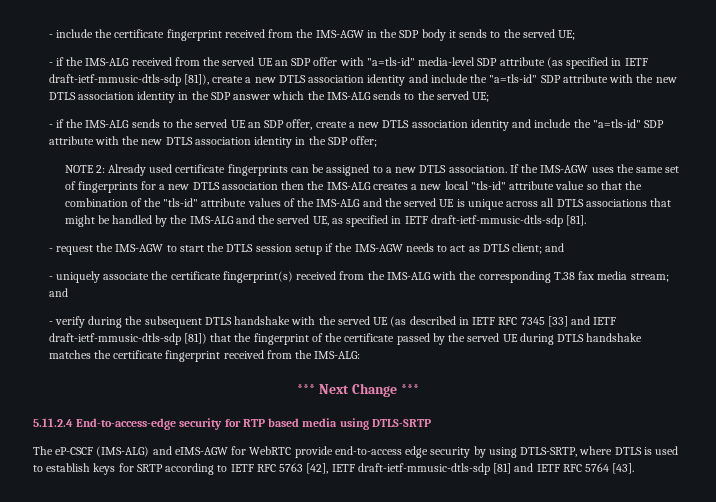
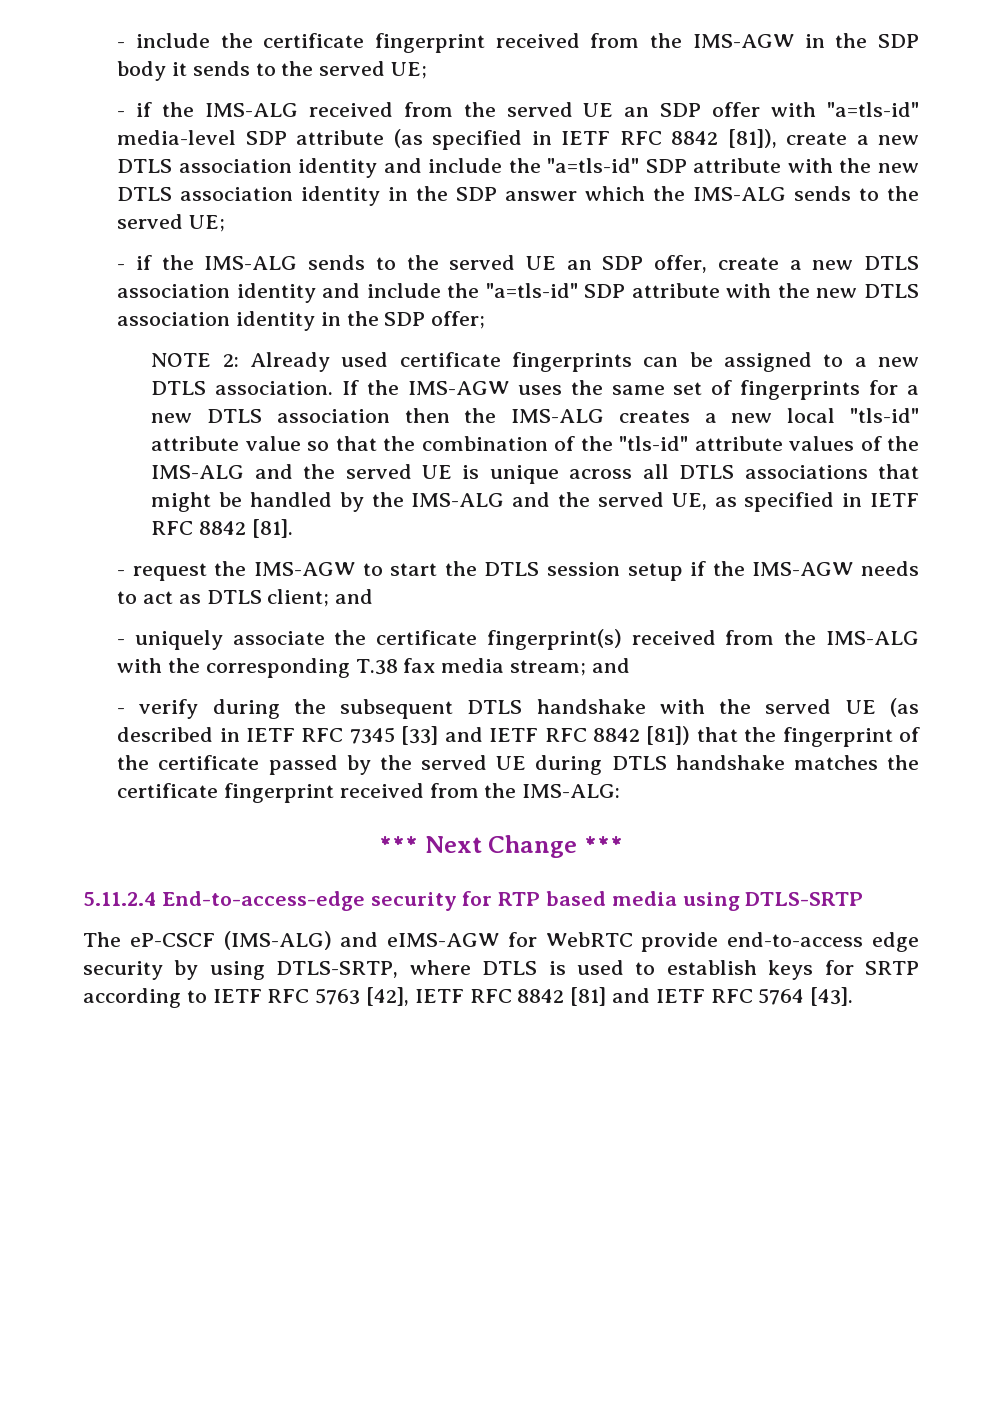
[48,74,181,86] draft-ietf-mmusic-dtls-sdp -> [619,131,719,145] RFC 8842
[430,215,563,227] draft-ietf-mmusic-dtls-sdp -> [151,521,247,535] RFC 8842
[48,333,181,345] draft-ietf-mmusic-dtls-sdp -> [544,728,640,742] RFC 8842
[357,463,490,475] draft-ietf-mmusic-dtls-sdp -> [469,989,565,1003] RFC 8842

